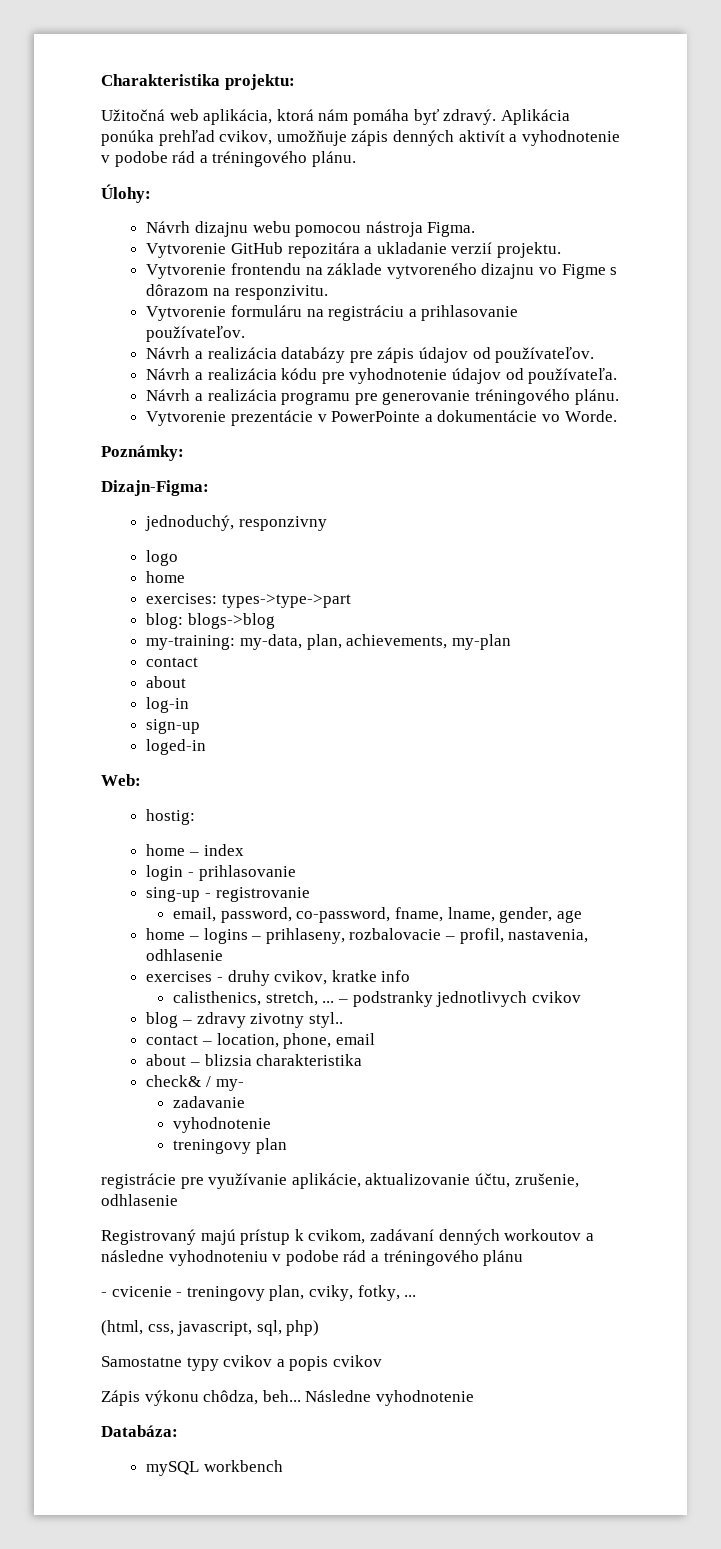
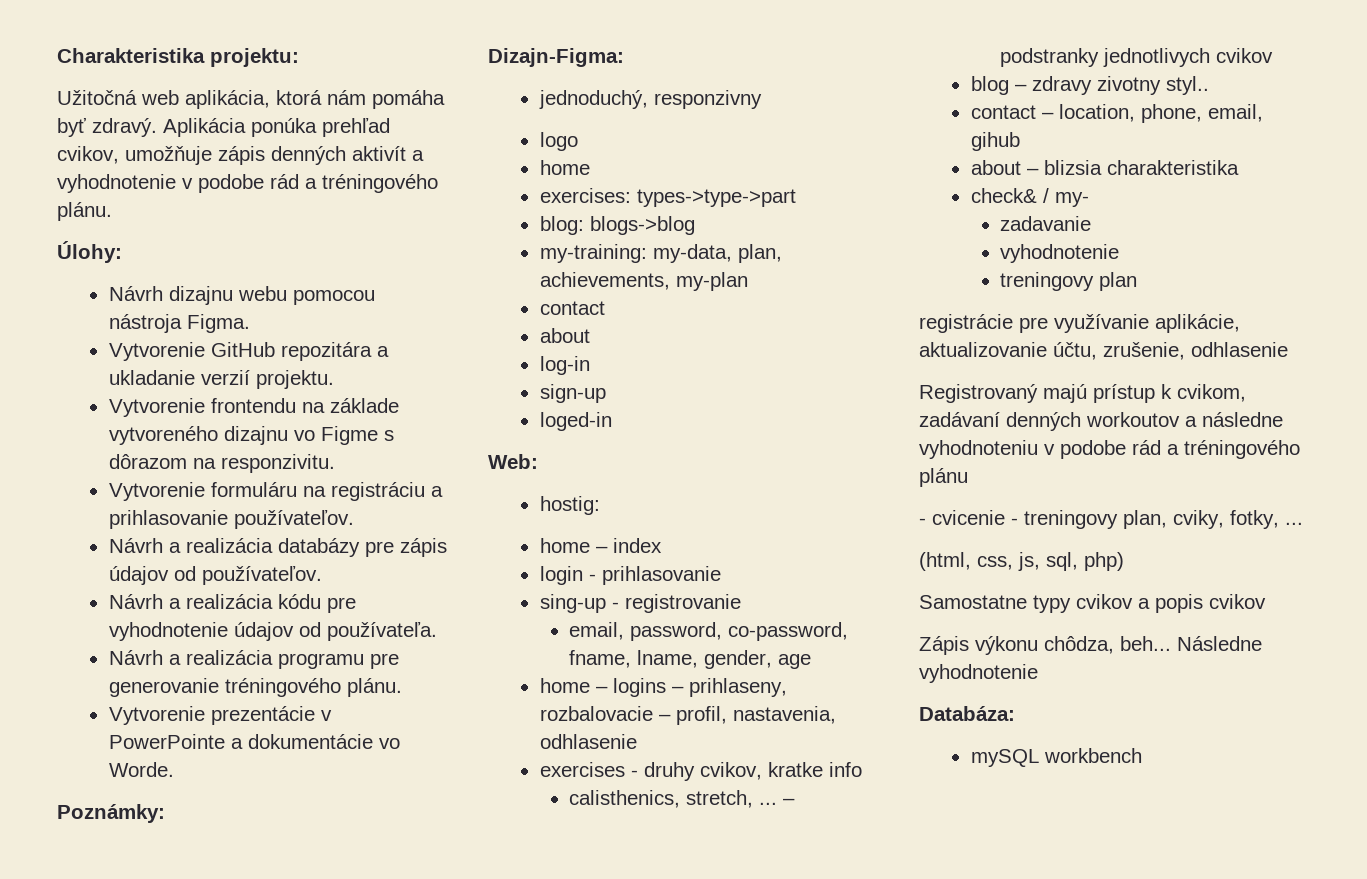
[335,1033,375,1045] email -> [1207,104,1263,122] [970,132,1020,151] email, gihub
[177,1321,253,1336] javascript, -> [1018,552,1040,571] js,

